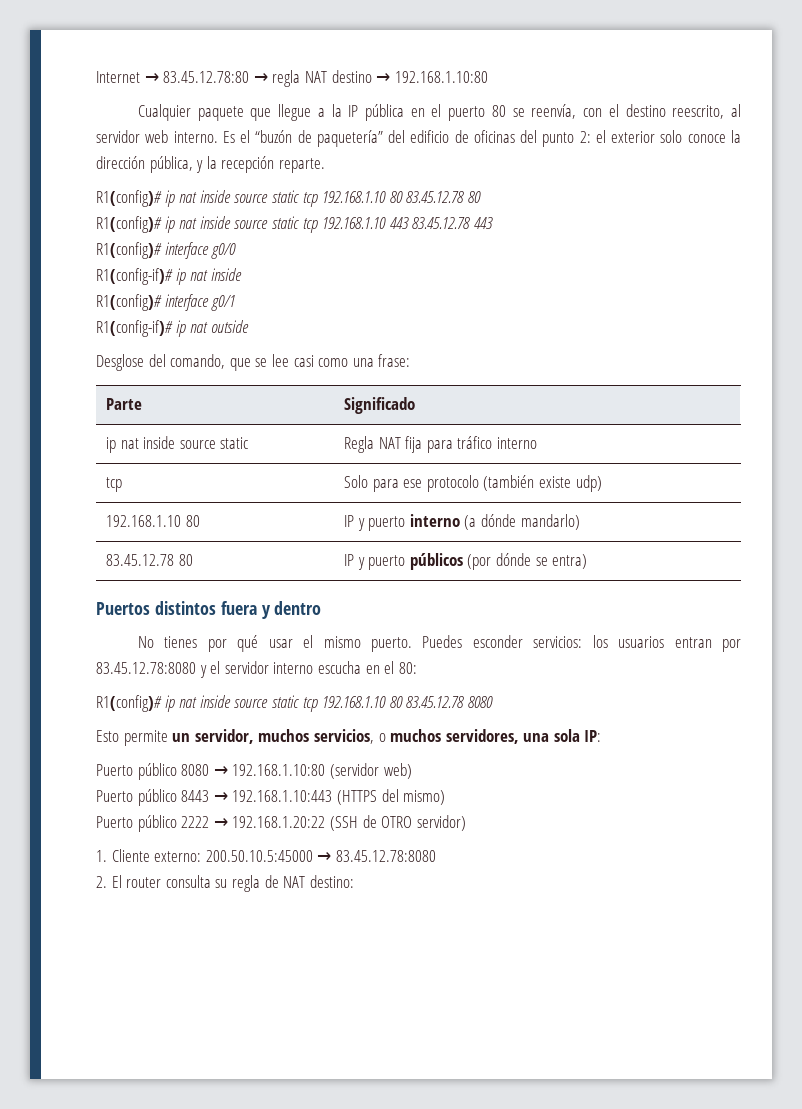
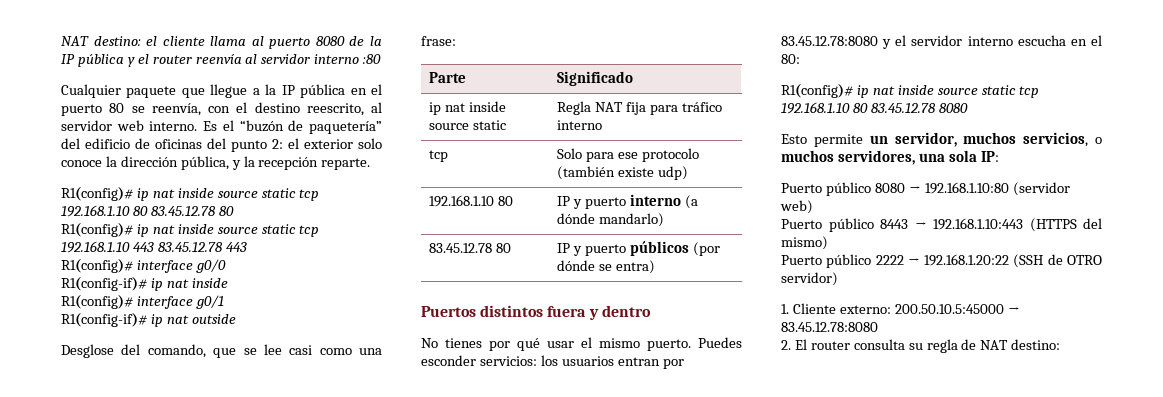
[96,70,488,87] Internet → 83.45.12.78:80 → regla NAT destino → 192.168.1.10:80 -> [61,36,382,49] [61,54,382,67] NAT destino: el cliente llama al puerto 8080 de la IP pública y el router reenvía al servidor interno :80

